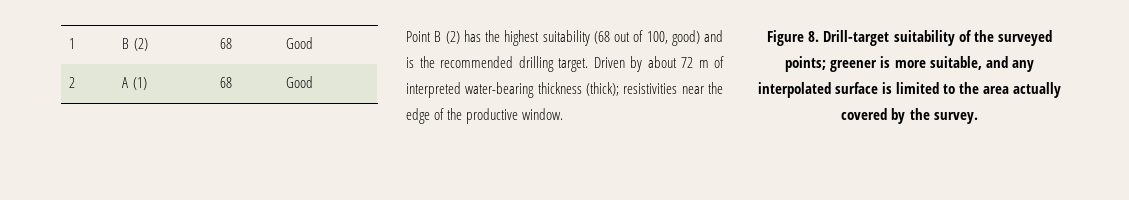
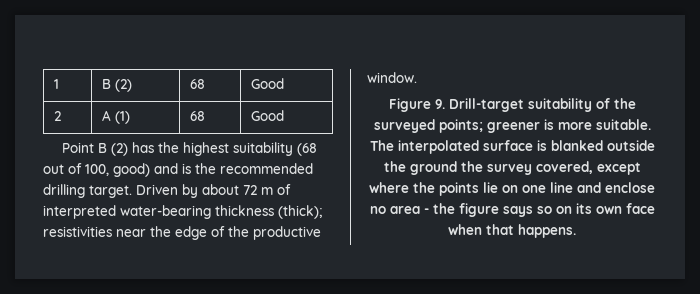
[808,31,820,42] 8. -> [434,99,445,109] 9.
[929,56,1034,72] [757,82,1062,98] [841,108,978,124] suitable, and any interpolated surface is limited to the area actually covered by the survey. -> [595,119,651,130] [369,140,655,154] [383,161,641,175] [369,182,655,196] [369,203,655,217] [448,224,576,238] suitable. The interpolated surface is blanked outside the ground the survey covered, except where the points lie on one line and enclose no area - the figure says so on its own face when that happens.

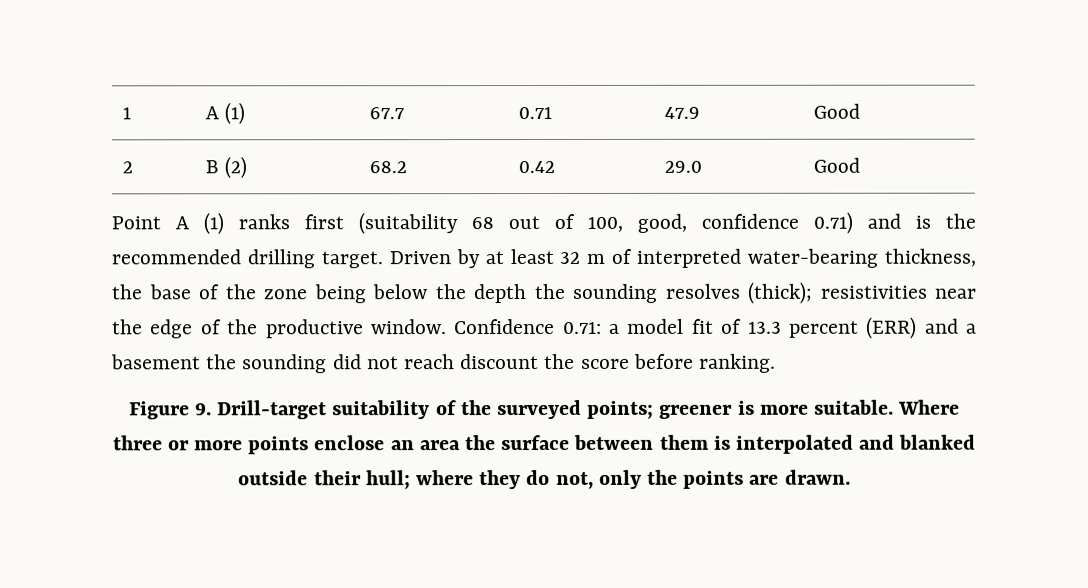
[101,79,132,92] [189,79,205,89] [250,78,284,89] [53,111,61,121] [101,110,130,124] [189,111,205,121] [250,110,284,121] [62,142,318,156] [43,163,150,177] B (2) | 68 | Good // 2 | A (1) | 68 | Good // Point B (2) has the highest suitability (68 out of 100, good) -> [205,102,246,125] [369,107,405,120] [518,106,553,120] [664,106,701,119] [813,103,861,119] [122,161,134,174] [205,156,248,179] [369,161,408,174] [518,160,556,174] [664,160,703,173] [813,157,861,173] [111,211,853,235] A (1) | 67.7 | 0.71 | 47.9 | Good // 2 | B (2) | 68.2 | 0.42 | 29.0 | Good // Point A (1) ranks first (suitability 68 out of 100, good, confidence 0.71)
[202,184,257,195] about 72 -> [484,248,581,265] at least 32
[215,205,274,216] thickness -> [884,248,976,267] [111,283,741,304] thickness, the base of the zone being below the depth the sounding resolves
(417, 77) none -> [454,316,977,339] [111,353,777,374] Confidence 0.71: a model fit of 13.3 percent (ERR) and a basement the sounding did not reach discount the score before ranking.
[369,140,655,154] [383,161,641,175] [369,182,655,196] [369,203,655,217] [448,224,576,238] The interpolated surface is blanked outside the ground the survey covered, except where the points lie on one line and enclose no area - the figure says so on its own face when that happens. -> [898,399,961,415] [112,434,977,455] [238,469,851,490] Where three or more points enclose an area the surface between them is interpolated and blanked outside their hull; where they do not, only the points are drawn.

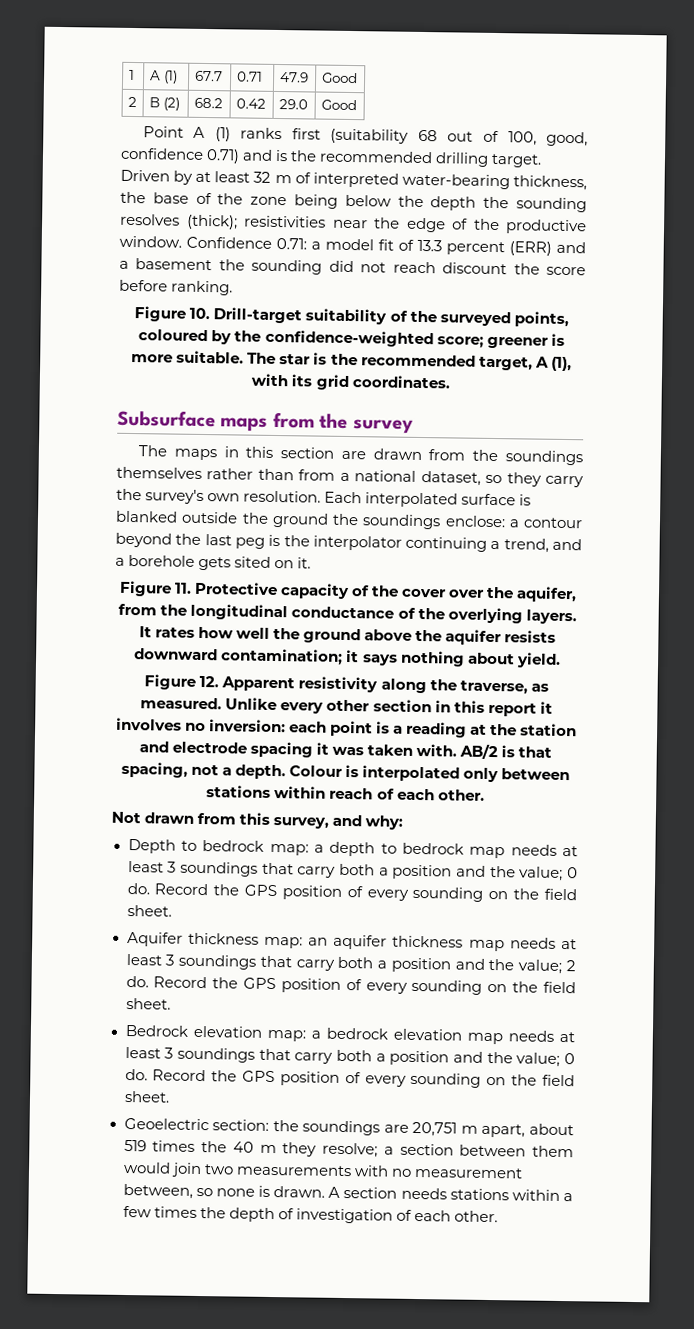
[194,402,212,416] 9. -> [189,307,211,320] 10.
[587,399,961,419] [112,434,977,455] [238,469,851,490] points; greener is more suitable. Where three or more points enclose an area the surface between them is interpolated and blanked outside their hull; where they do not, only the points are drawn. -> [513,311,569,328] [138,329,565,349] [131,350,572,372] [251,373,450,390] [117,410,414,434] [137,445,583,466] [116,466,585,488] [116,488,532,508] [115,510,583,530] [115,532,582,553] [115,554,312,571] [118,580,578,603] [118,603,577,625] [138,626,557,646] [134,648,561,668] [144,674,549,695] [140,697,553,717] [115,717,578,738] [138,741,553,760] [120,761,571,783] [206,785,485,801] [111,811,404,830] [127,838,579,859] [127,860,578,881] [126,882,577,902] [126,904,172,917] [126,931,577,952] [125,953,576,975] [125,975,576,995] [125,997,171,1010] [124,1024,575,1045] [124,1046,575,1067] [124,1068,575,1088] [123,1090,170,1103] [123,1117,574,1138] [123,1139,574,1158] [122,1161,523,1179] [122,1183,573,1202] [122,1205,498,1224] points, coloured by the confidence-weighted score; greener is more suitable. The star is the recommended target, A (1), with its grid coordinates. // Subsurface maps from the survey // The maps in this section are drawn from the soundings themselves rather than from a national dataset, so they carry the survey's own resolution. Each interpolated surface is blanked outside the ground the soundings enclose: a contour beyond the last peg is the interpolator continuing a trend, and a borehole gets sited on it. // Figure 11. Protective capacity of the cover over the aquifer, from the longitudinal conductance of the overlying layers. It rates how well the ground above the aquifer resists downward contamination; it says nothing about yield. // Figure 12. Apparent resistivity along the traverse, as measured. Unlike every other section in this report it involves no inversion: each point is a reading at the station and electrode spacing it was taken with. AB/2 is that spacing, not a depth. Colour is interpolated only between stations within reach of each other. // Not drawn from this survey, and why: // Depth to bedrock map: a depth to bedrock map needs at least 3 soundings that carry both a position and the value; 0 do. Record the GPS position of every sounding on the field sheet. // Aquifer thickness map: an aquifer thickness map needs at least 3 soundings that carry both a position and the value; 2 do. Record the GPS position of every sounding on the field sheet. // Bedrock elevation map: a bedrock elevation map needs at least 3 soundings that carry both a position and the value; 0 do. Record the GPS position of every sounding on the field sheet. // Geoelectric section: the soundings are 20,751 m apart, about 519 times the 40 m they resolve; a section between them would join two measurements with no measurement between, so none is drawn. A section needs stations within a few times the depth of investigation of each other.

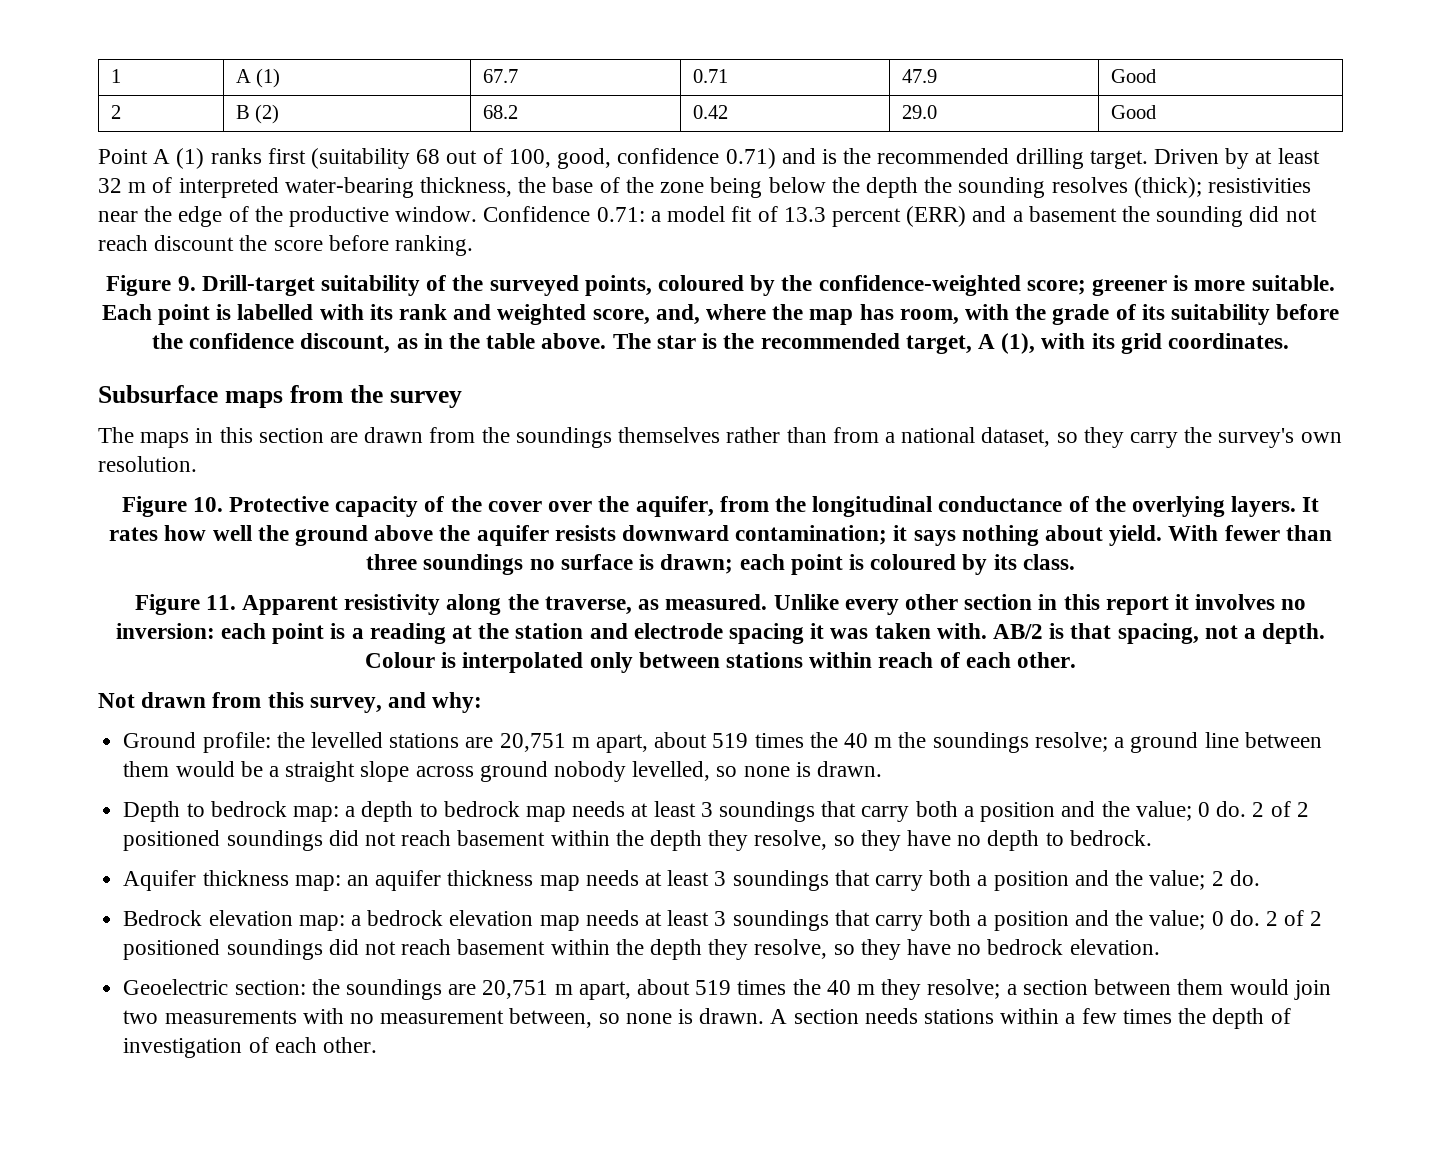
[189,307,211,320] 10. -> [177,276,196,291] 9.
(245, 357) none -> [101,304,1340,325] [152,333,607,354] Each point is labelled with its rank and weighted score, and, where the map has room, with the grade of its suitability before the confidence discount, as in the table above.
[324,491,532,508] [115,510,583,530] [115,532,582,553] [115,554,312,571] [118,580,192,597] Each interpolated surface is blanked outside the ground the soundings enclose: a contour beyond the last peg is the interpolator continuing a trend, and a borehole gets sited on it. // Figure 11. -> [121,496,223,517] // Figure 10.
[144,674,220,690] // Figure 12. -> [1168,525,1332,541] [366,554,1075,575] [134,594,236,615] With fewer than three soundings no surface is drawn; each point is coloured by its class. // Figure 11.
(404, 822) none -> [123,732,1322,753] [123,761,883,782] // Ground profile: the levelled stations are 20,751 m apart, about 519 times the 40 m the soundings resolve; a ground line between them would be a straight slope across ground nobody levelled, so none is drawn.
[154,883,577,902] [126,904,172,917] Record the GPS position of every sounding on the field sheet. -> [1252,801,1309,817] [123,830,1152,851] 2 of 2 positioned soundings did not reach basement within the depth they resolve, so they have no depth to bedrock.
[153,976,576,995] [125,997,171,1010] Record the GPS position of every sounding on the field sheet. -> (1260, 878) none
[152,1069,575,1088] [123,1090,170,1103] Record the GPS position of every sounding on the field sheet. -> [1265,910,1323,926] [123,939,1160,960] 2 of 2 positioned soundings did not reach basement within the depth they resolve, so they have no bedrock elevation.

